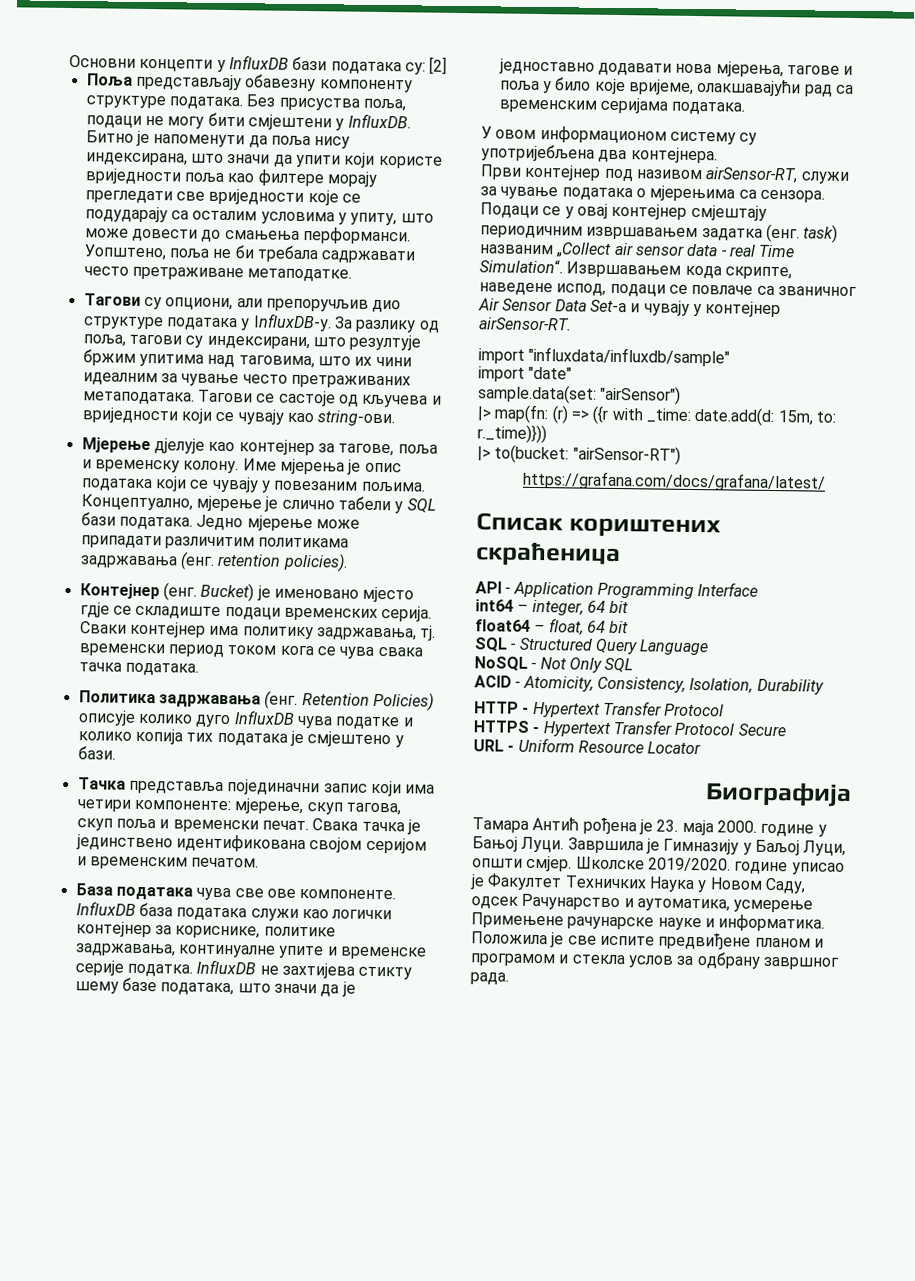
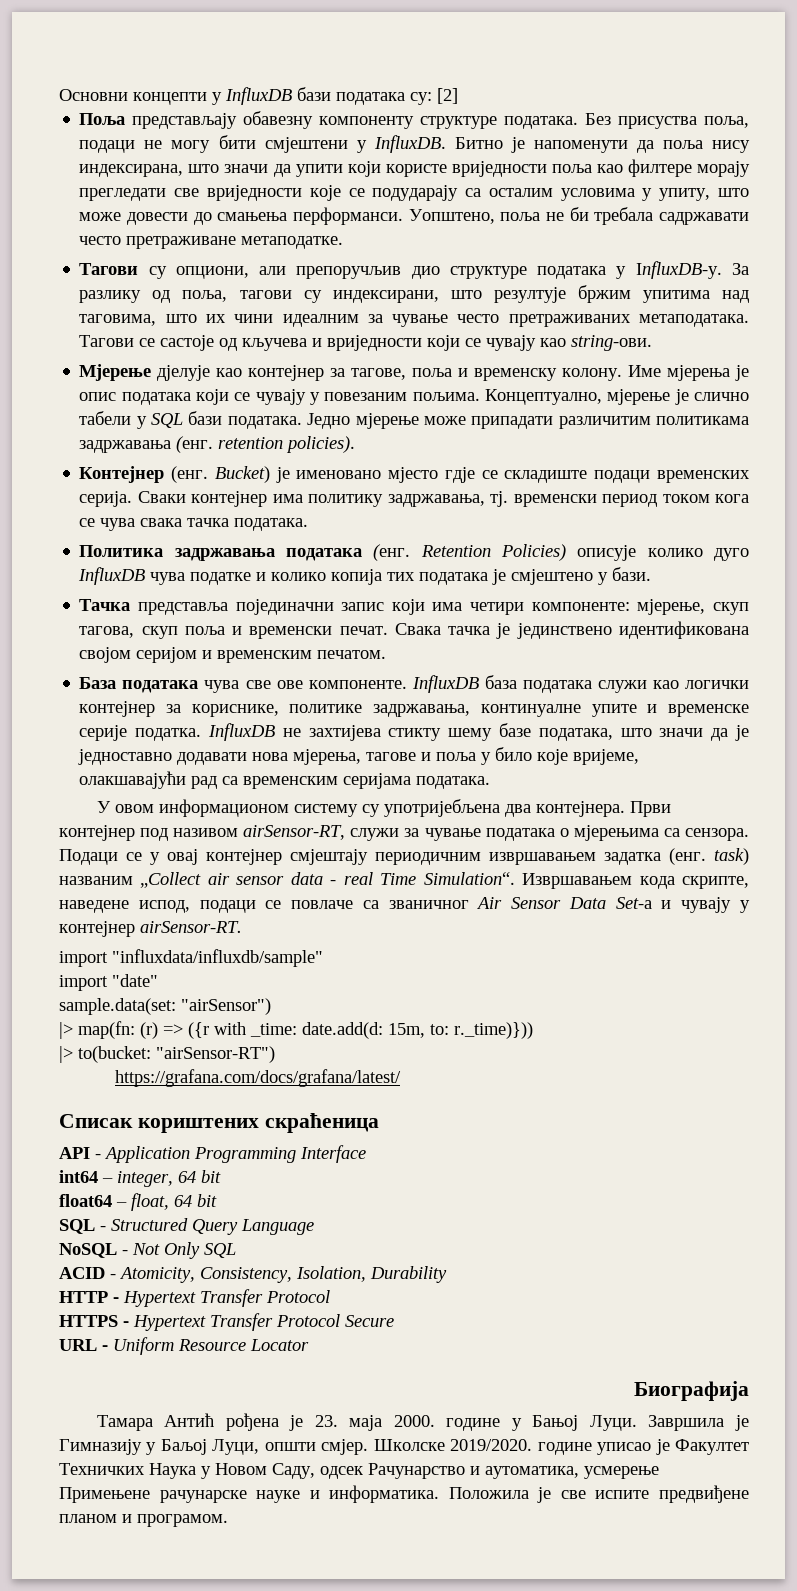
(261, 701) none -> [286,548,363,561] података
(718, 155) // -> (625, 809) none
[470,952,839,970] [470,972,509,985] програмом и стекла услов за одбрану завршног рада. -> [137,1514,228,1527] програмом.

